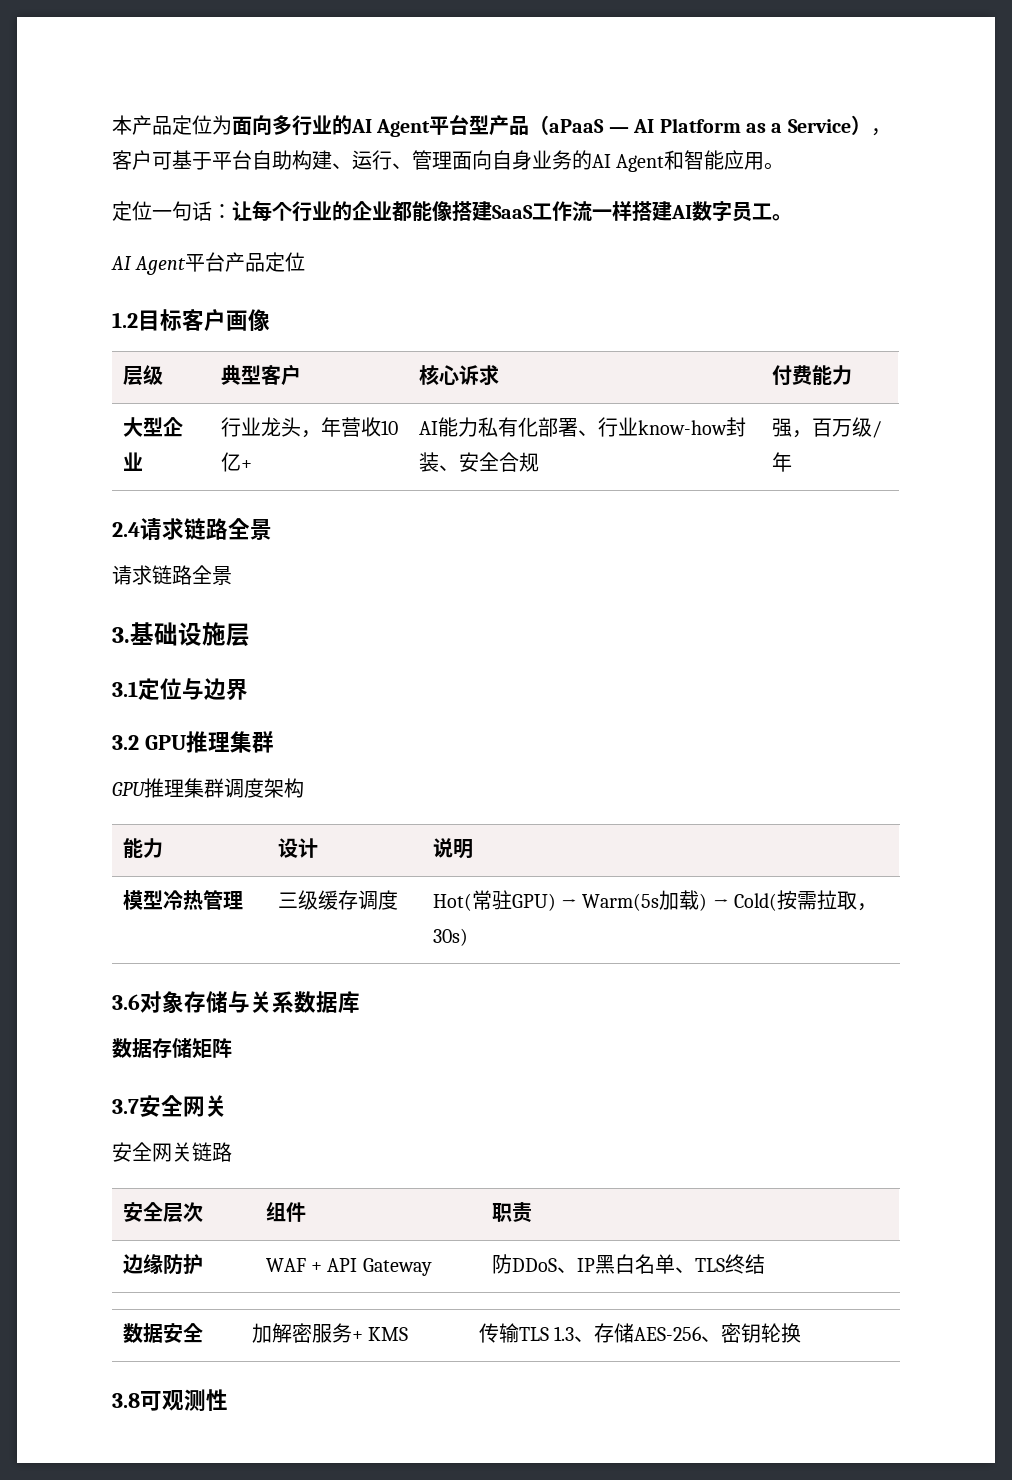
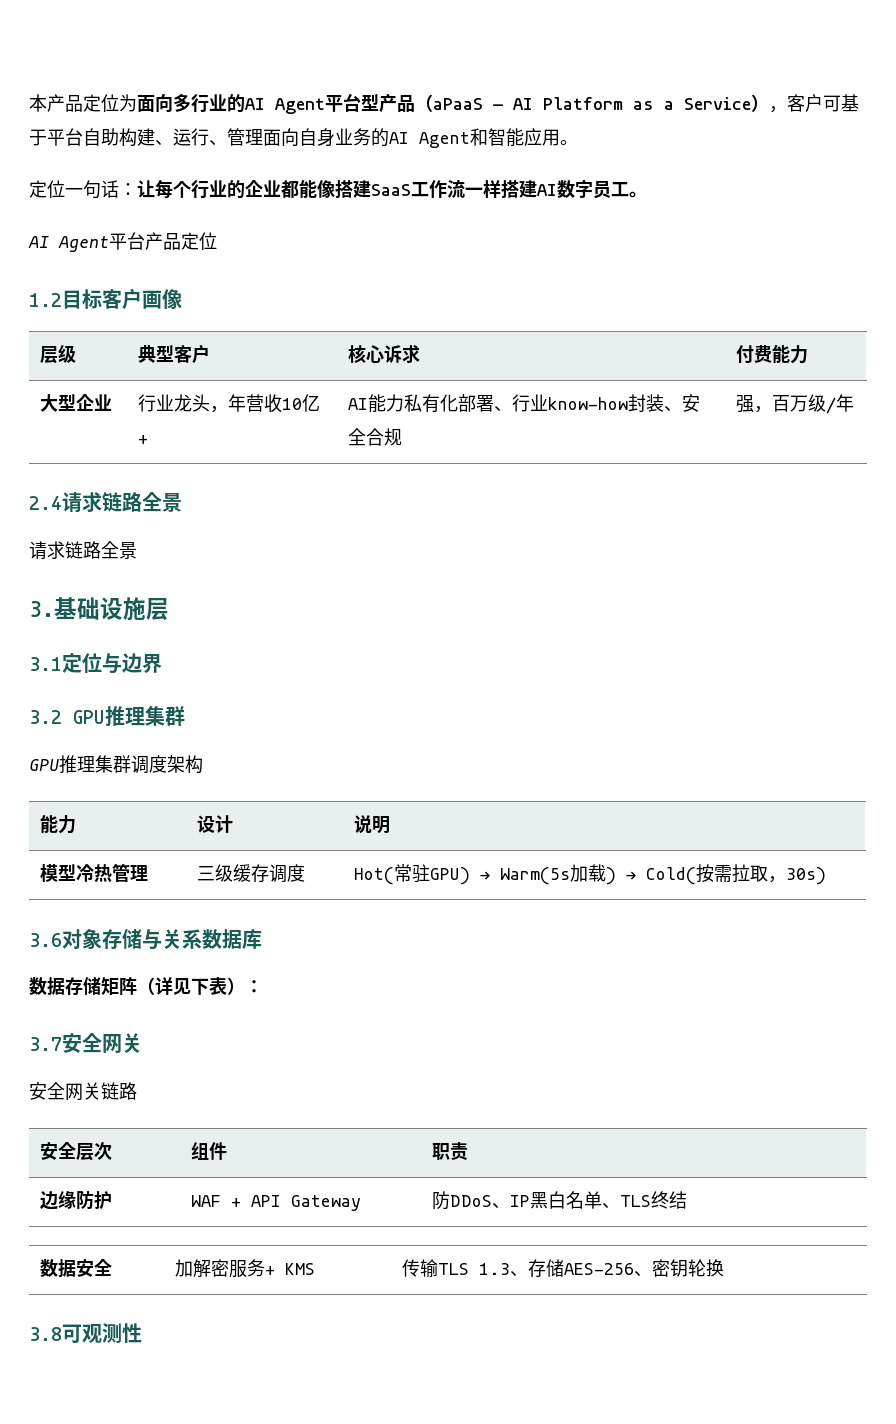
(232, 1048) none -> [137,977,263,995] （详见下表）：

